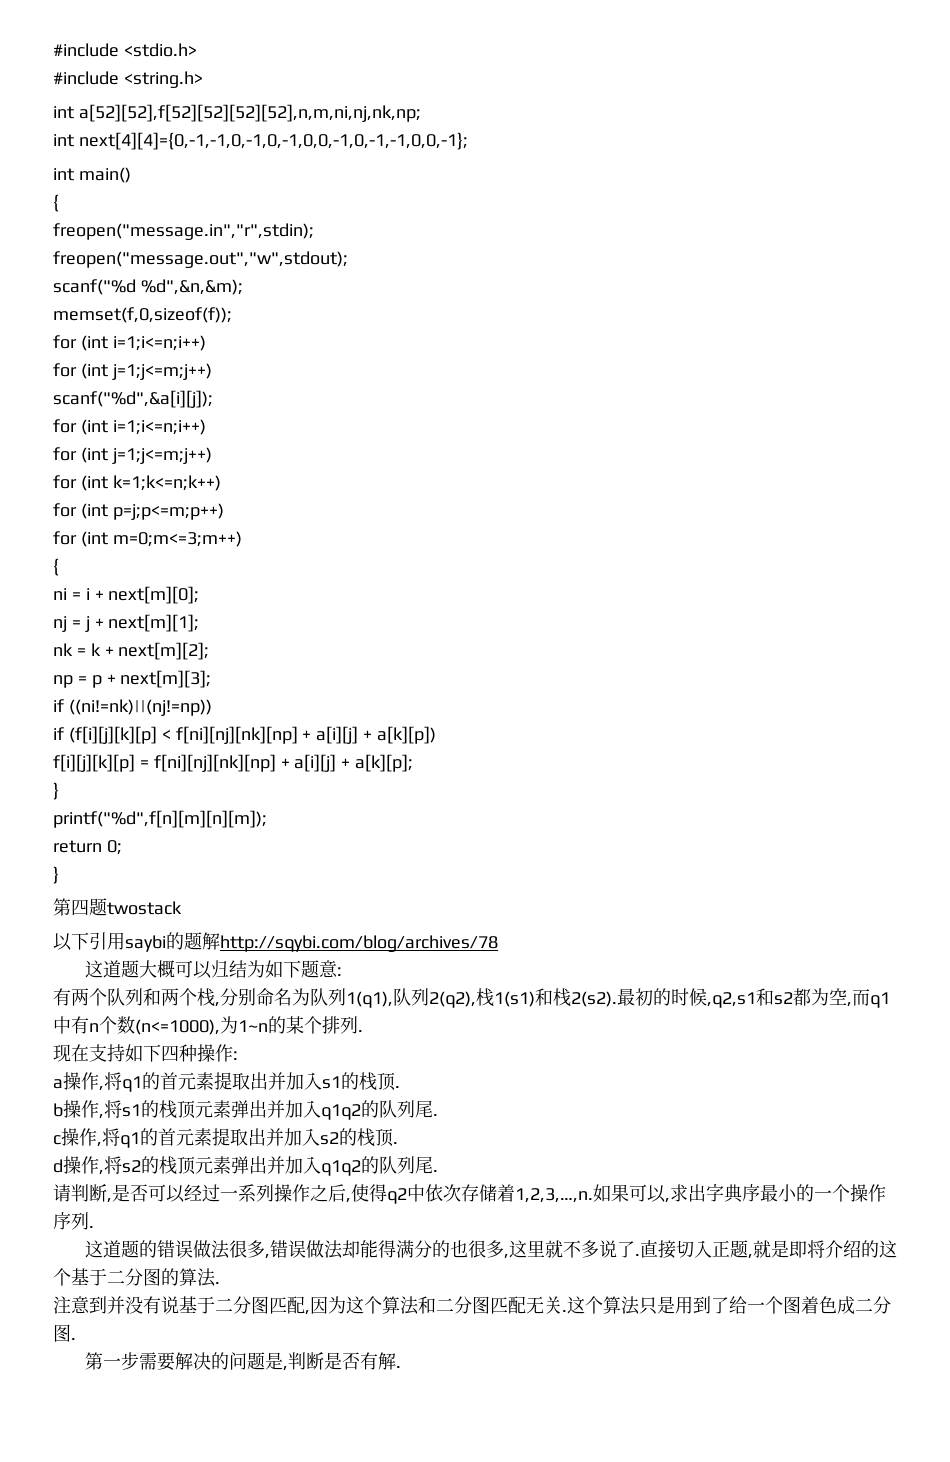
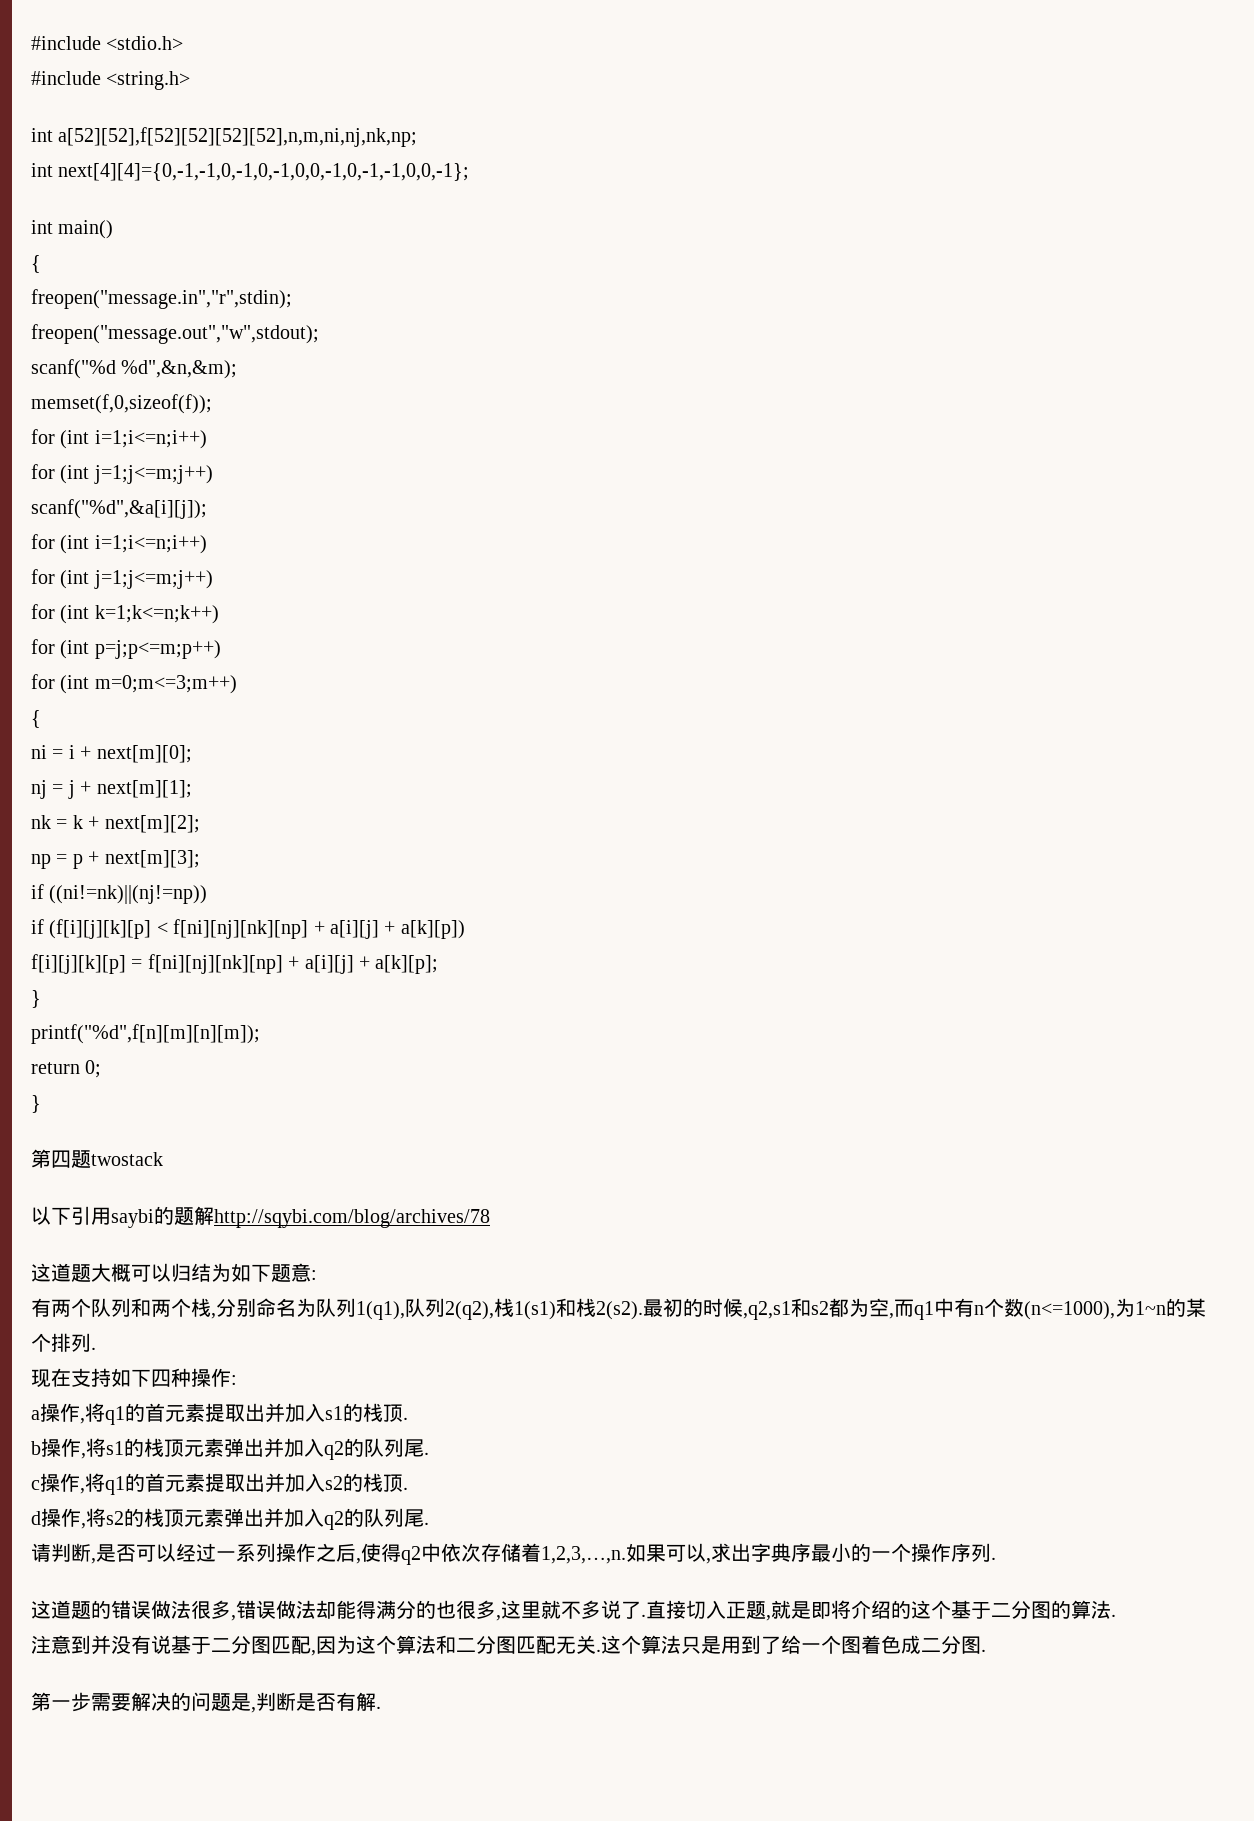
[321,1104,361,1120] q1q2 -> [324,1441,344,1460] q2
[321,1160,361,1176] q1q2 -> [324,1511,344,1530] q2

